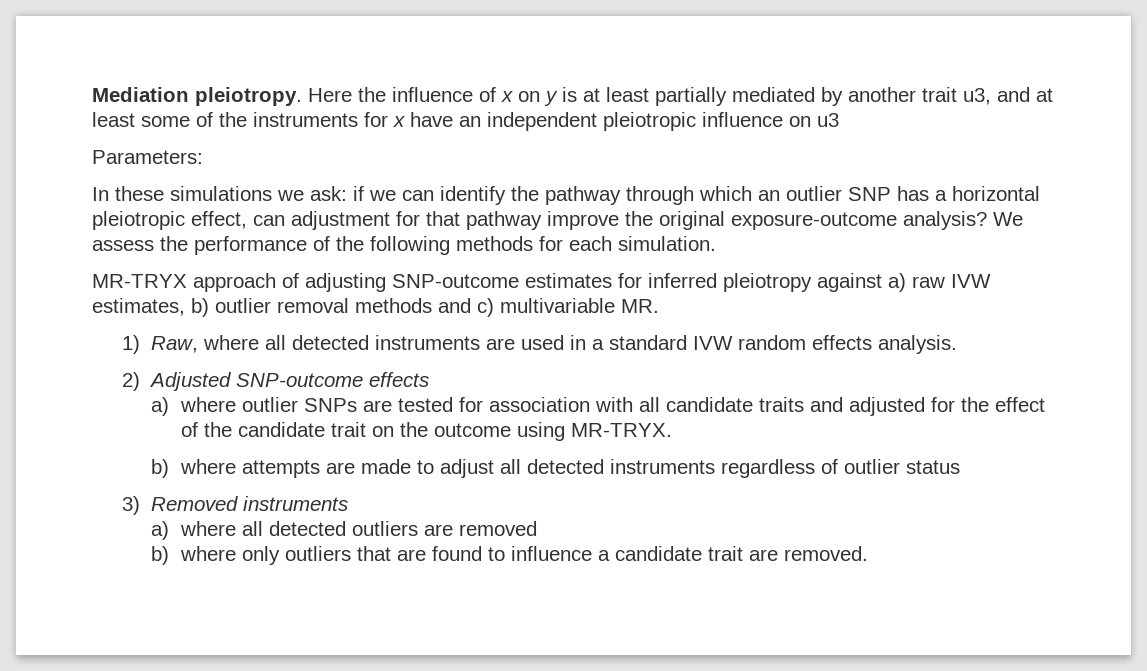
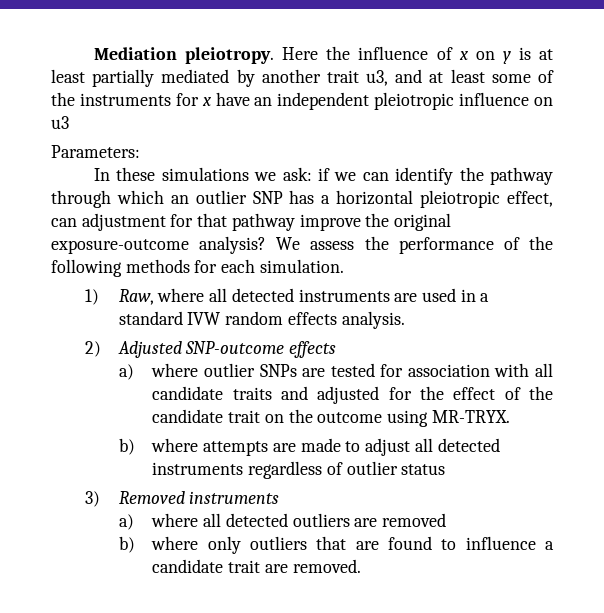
[92,273,991,292] [92,298,659,317] // MR-TRYX approach of adjusting SNP-outcome estimates for inferred pleiotropy against a) raw IVW estimates, b) outlier removal methods and c) multivariable MR. -> (344, 266) none

